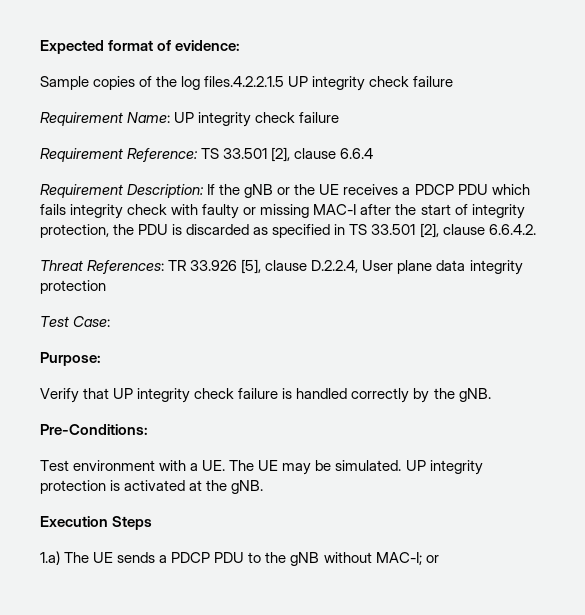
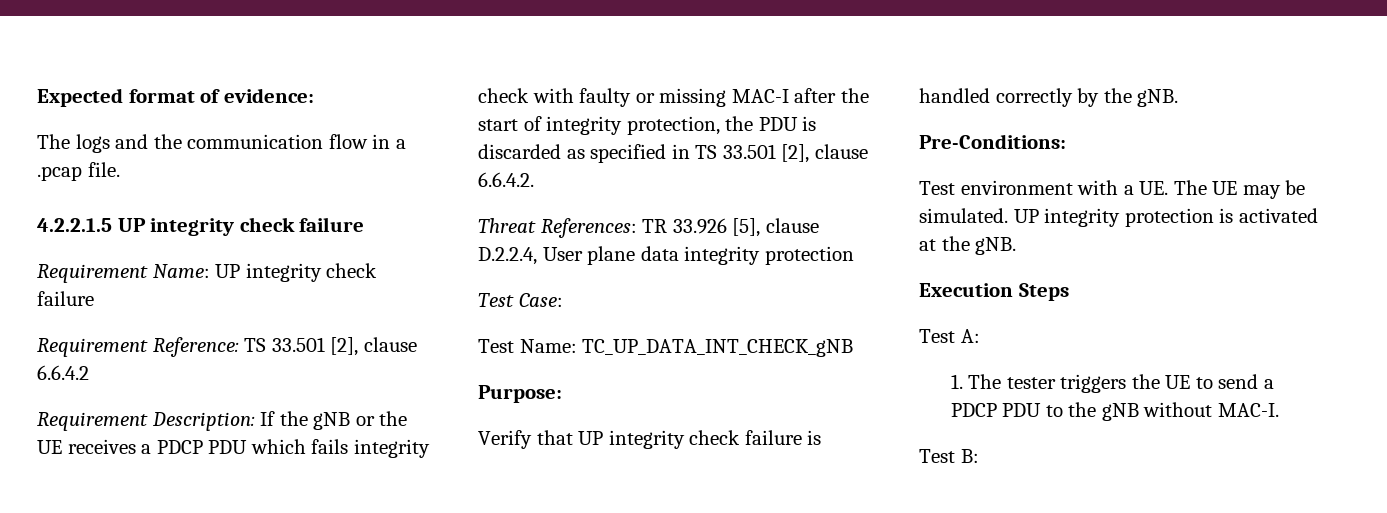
[40,76,285,90] Sample copies of the log files.4.2.2.1.5 -> [37,134,406,153] [37,162,120,181] [37,218,112,232] The logs and the communication flow in a .pcap file. // 4.2.2.1.5
[340,148,374,159] 6.6.4 -> [37,365,89,380] 6.6.4.2
(111, 321) none -> [478,339,854,357] // Test Name: TC_UP_DATA_INT_CHECK_gNB
[40,551,156,565] 1.a) The UE sends -> [919,329,980,343] [950,374,1259,393] Test A: // 1. The tester triggers the UE to send
[375,552,439,565] MAC-I; or -> [1217,403,1279,417] [919,449,979,463] MAC-I. // Test B:

